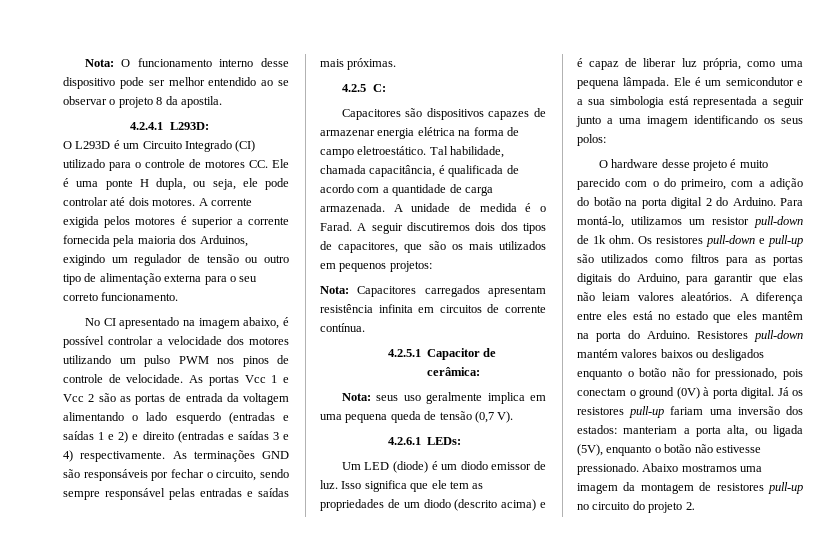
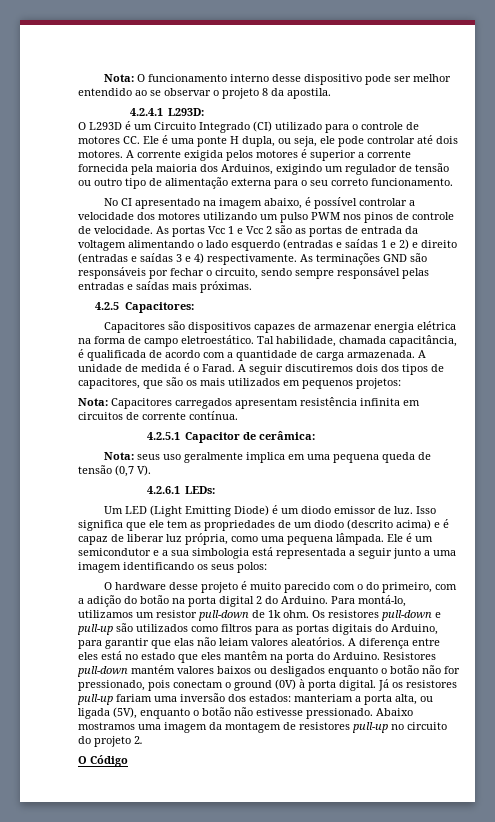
[372,84,386,92] C: -> [124,302,194,313] Capacitores:
[393,461,429,473] (diode) -> [150,505,270,517] (Light Emitting Diode)
(695, 506) none -> [78,755,128,767] // O Código

